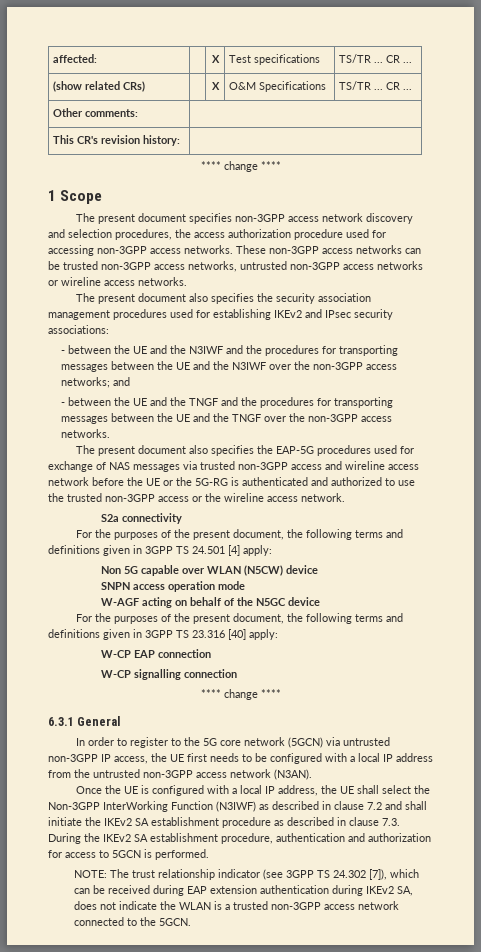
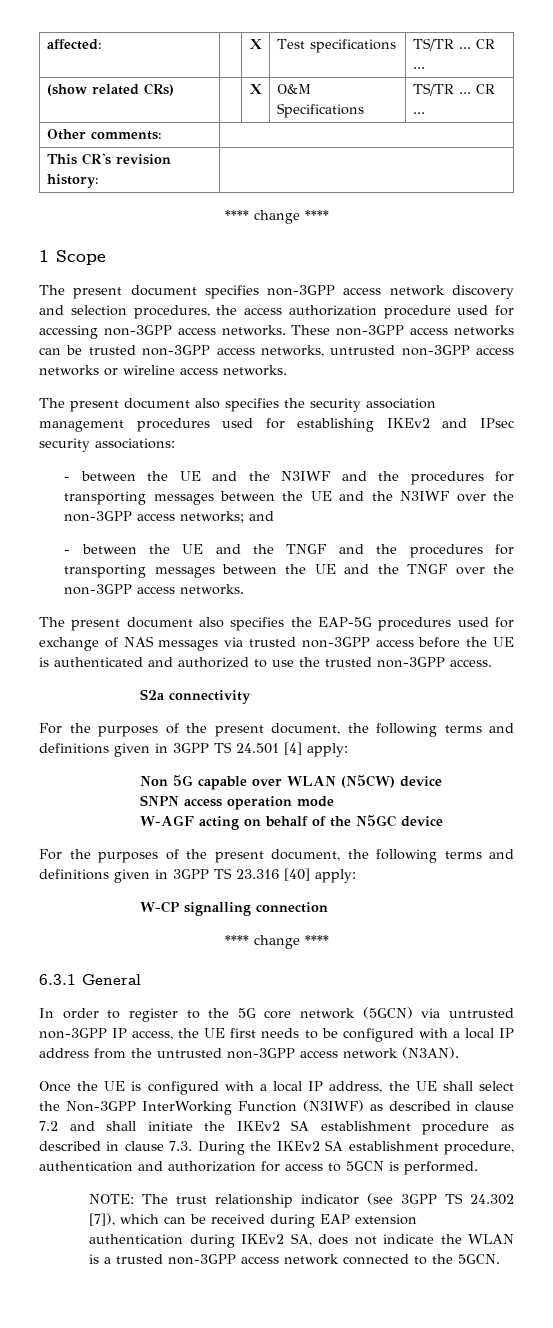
[325,461,419,470] [48,477,228,486] and wireline access network before the UE or the 5G-RG -> [418,637,514,648] before the UE
[158,493,345,502] access or the wireline access network. -> [450,659,492,667] access.
[100,649,211,658] // W-CP EAP connection -> (356, 876) none

